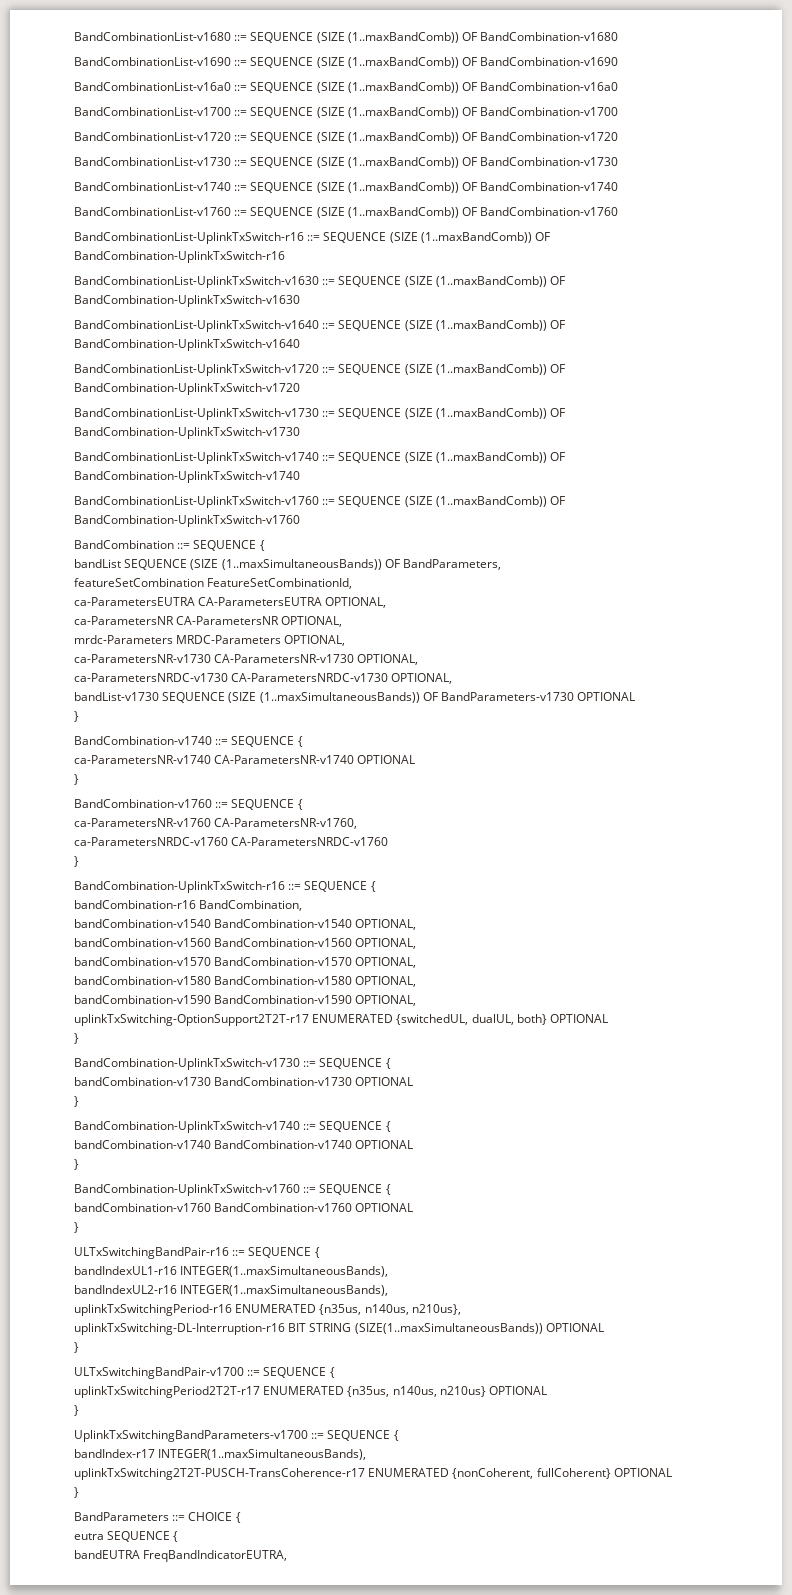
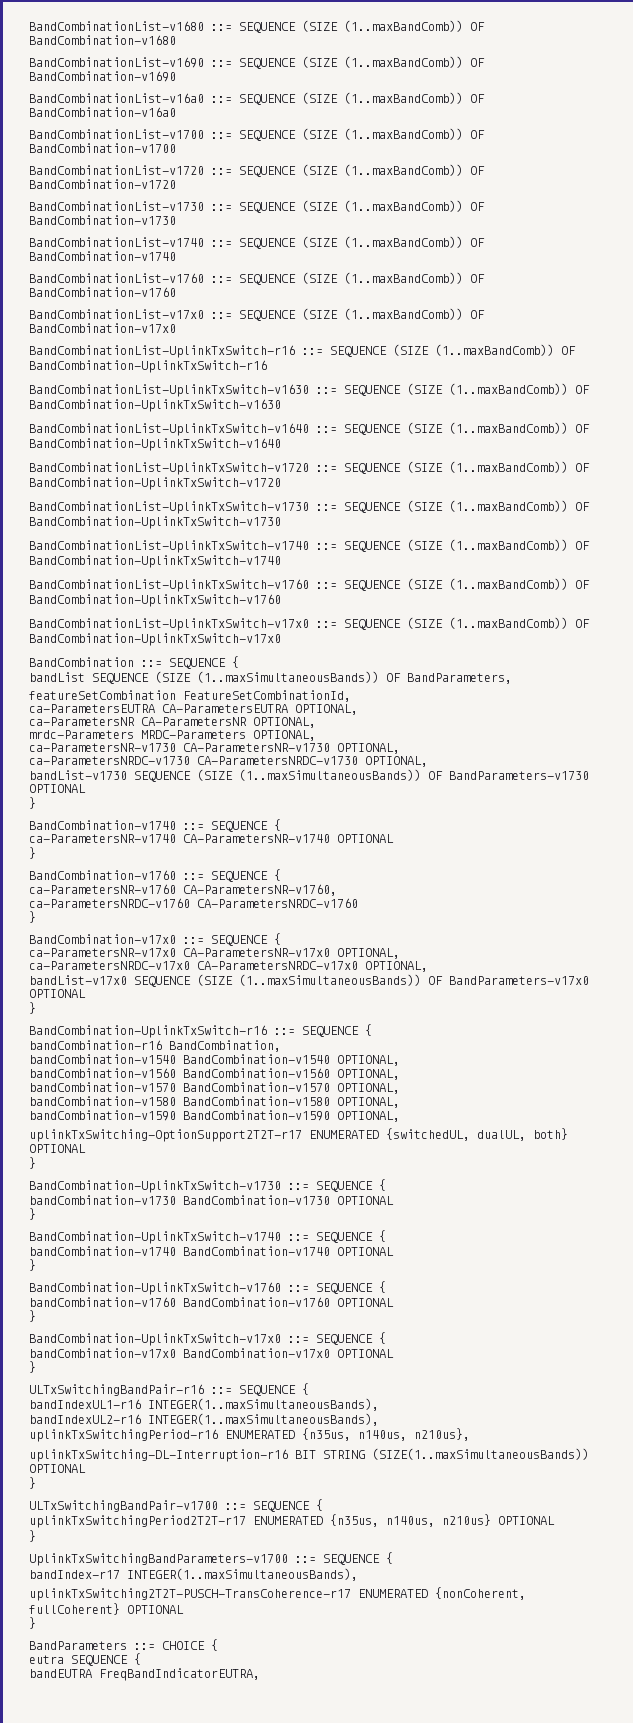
(619, 211) none -> [29,308,485,321] [29,323,176,333] // BandCombinationList-v17x0 ::= SEQUENCE (SIZE (1..maxBandComb)) OF BandCombination-v17x0
(300, 521) none -> [29,617,590,631] [29,633,281,646] // BandCombinationList-UplinkTxSwitch-v17x0 ::= SEQUENCE (SIZE (1..maxBandComb)) OF BandCombination-UplinkTxSwitch-v17x0
(79, 861) none -> [29,933,281,946] [29,948,400,959] [29,961,428,972] [29,974,589,987] [29,989,86,998] [29,1002,36,1014] // BandCombination-v17x0 ::= SEQUENCE { // ca-ParametersNR-v17x0 CA-ParametersNR-v17x0 OPTIONAL, // ca-ParametersNRDC-v17x0 CA-ParametersNRDC-v17x0 OPTIONAL, // bandList-v17x0 SEQUENCE (SIZE (1..maxSimultaneousBands)) OF BandParameters-v17x0 OPTIONAL // }
(79, 1227) none -> [29,1332,386,1346] [29,1348,394,1358] [29,1361,36,1373] // BandCombination-UplinkTxSwitch-v17x0 ::= SEQUENCE { // bandCombination-v17x0 BandCombination-v17x0 OPTIONAL // }

